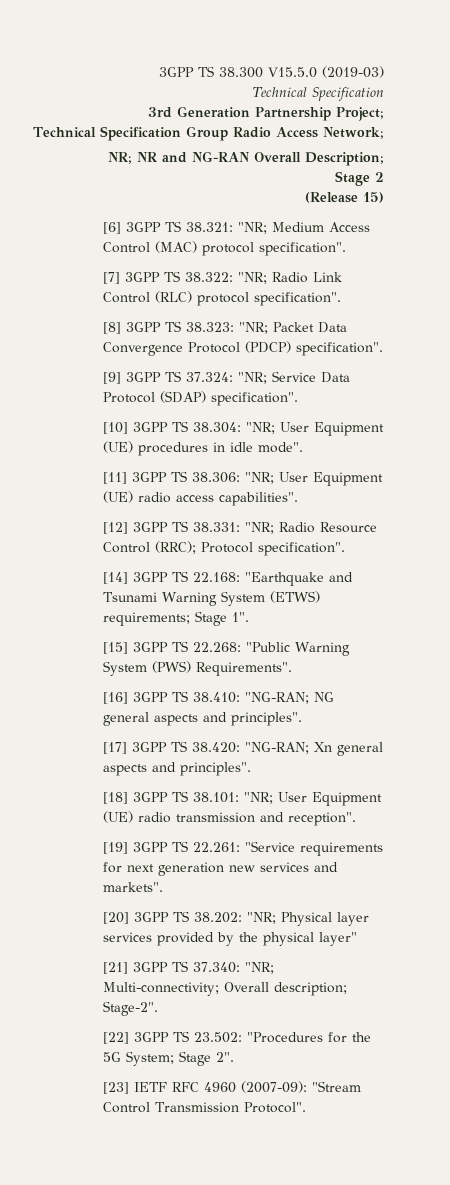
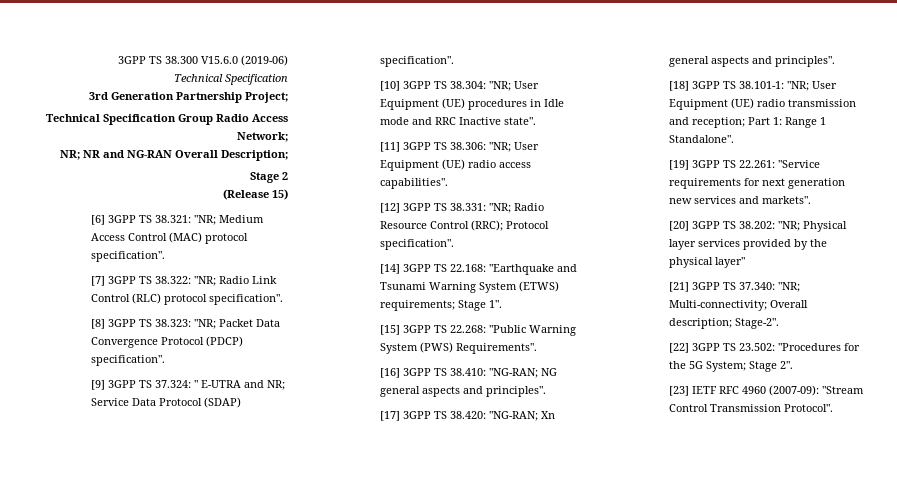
[268,66,384,78] V15.5.0 (2019-03) -> [201,55,288,66] V15.6.0 (2019-06)
[238,372,268,384] "NR; -> [193,380,285,390] " E-UTRA and NR;
[230,442,304,453] idle mode". -> [543,99,564,107] [379,117,536,125] Idle mode and RRC Inactive state".
[193,792,240,803] 38.101: -> [738,81,784,89] 38.101-1:
[288,812,357,826] reception". -> [691,117,826,128] [668,135,734,143] reception; Part 1: Range 1 Standalone".

